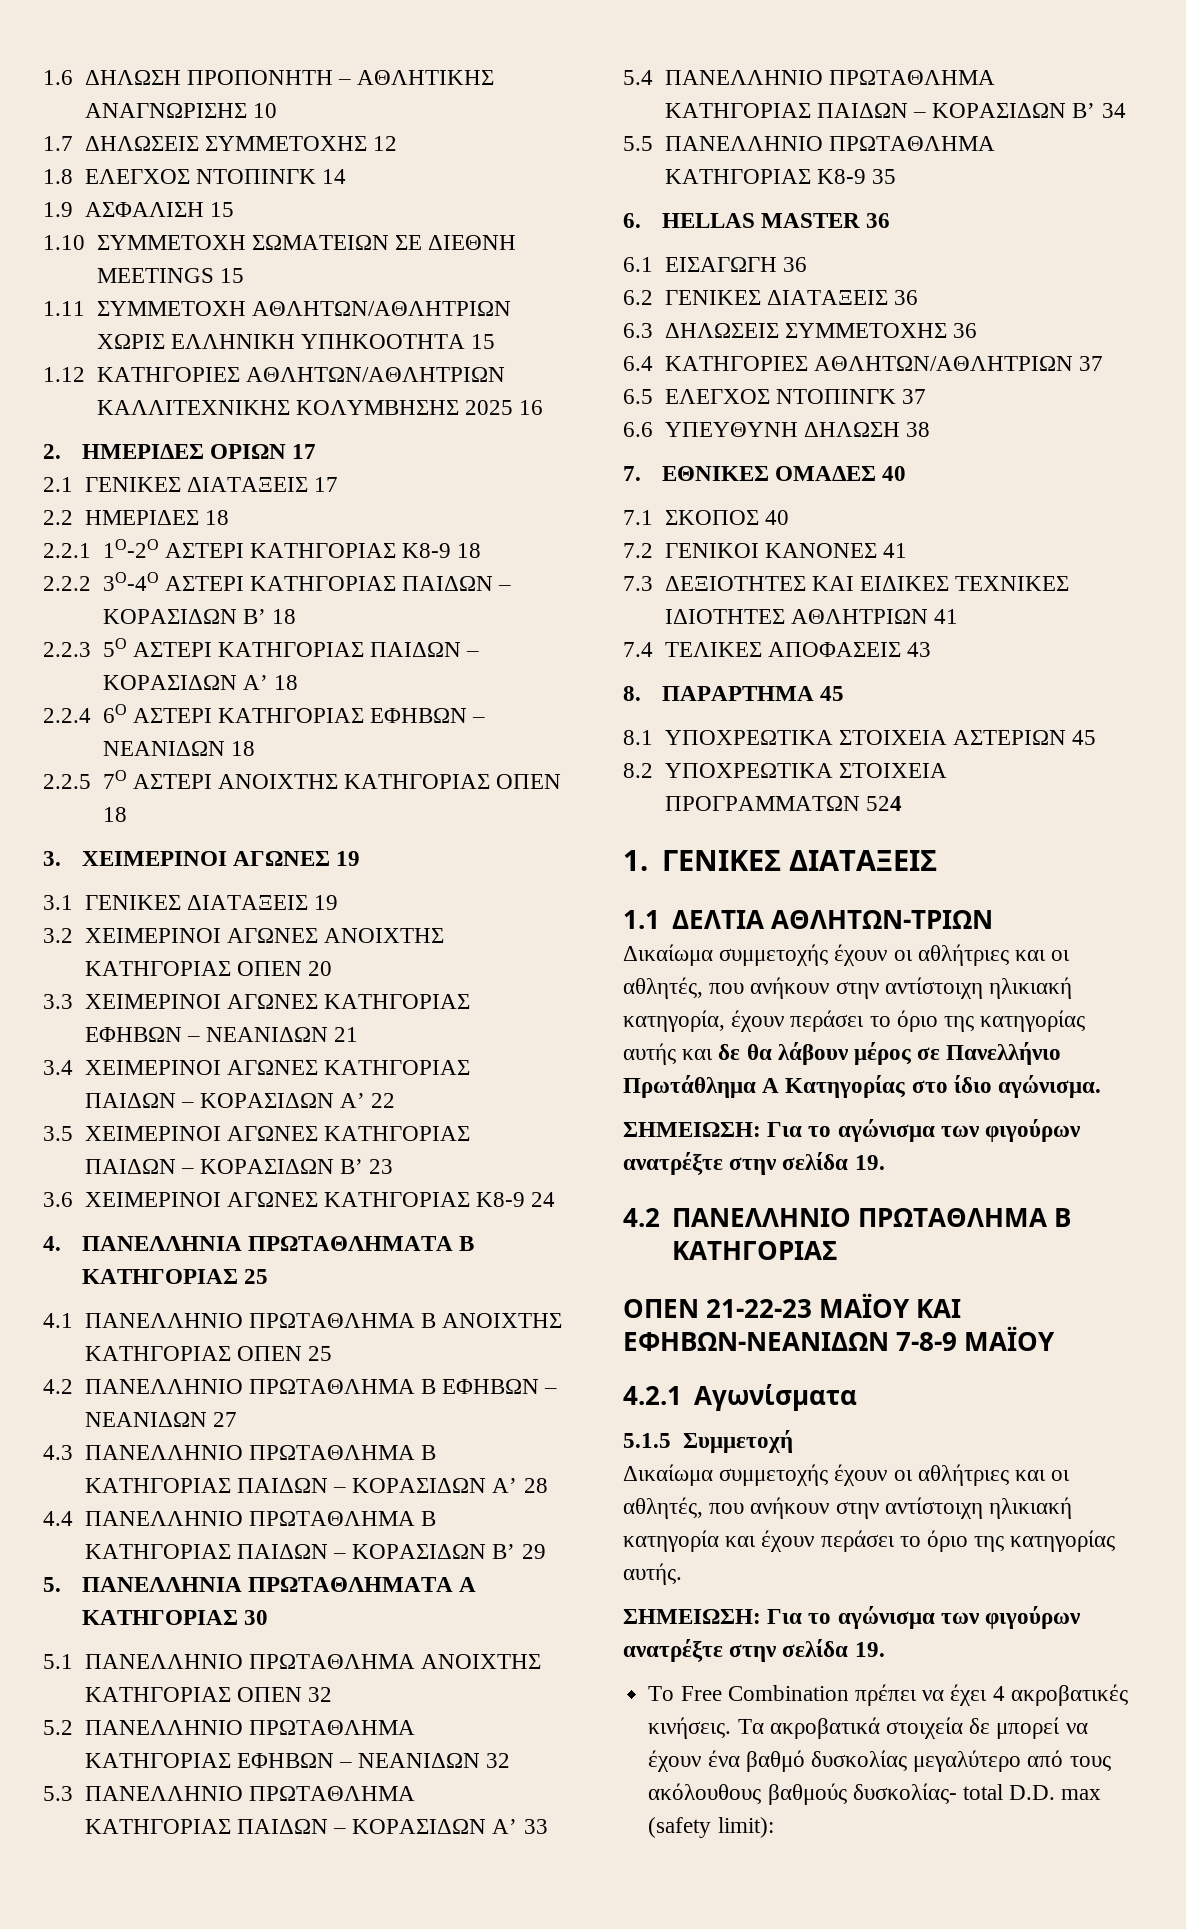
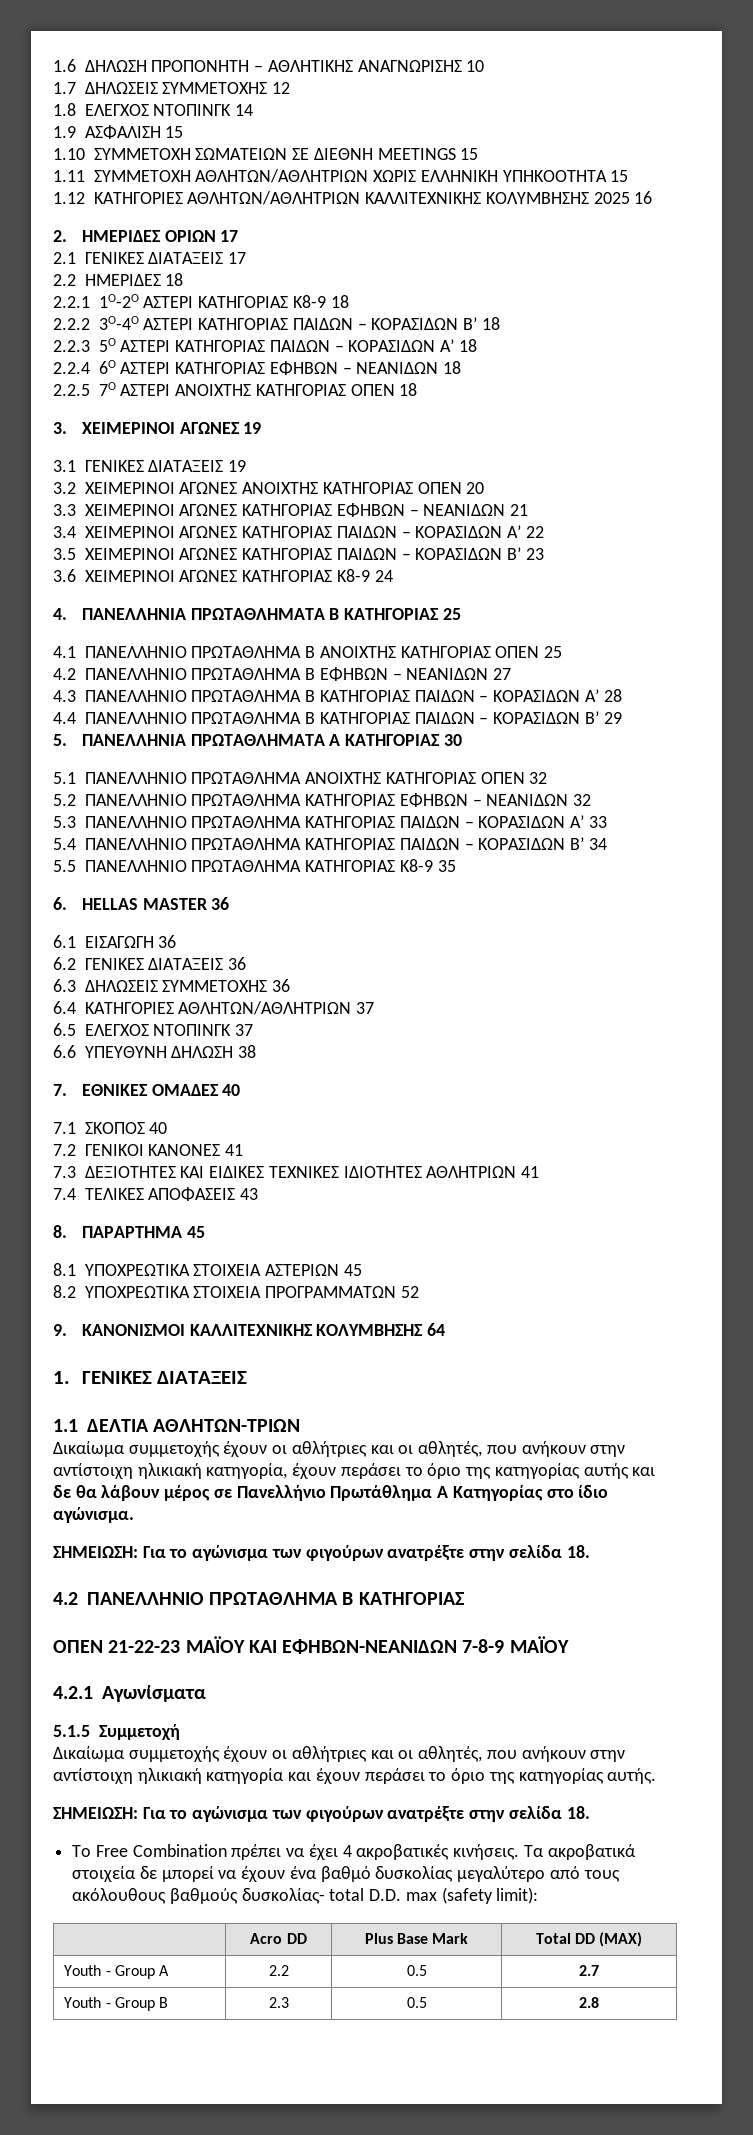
[865,796,902,811] 524 -> [400,1286,419,1298] [53,1323,446,1336] 52 // 9. ΚΑΝΟΝΙΣΜΟΙ ΚΑΛΛΙΤΕΧΝΙΚΗΣ ΚΟΛΥΜΒΗΣΗΣ 64
[854,1155,885,1170] 19. -> [566,1545,590,1558] 18.
[854,1642,885,1657] 19. -> [566,1806,590,1819] 18.
(774, 1827) none -> [250,1933,307,1944] [364,1933,469,1944] [535,1932,643,1947] [64,1965,170,1979] [268,1965,289,1976] [406,1965,427,1976] [579,1965,599,1976] [64,1997,169,2011] [268,1997,289,2008] [406,1997,427,2008] [579,1997,599,2008] // | Acro DD | Plus Base Mark | Total DD (MAX) // Youth - Group A | 2.2 | 0.5 | 2.7 // Youth - Group B | 2.3 | 0.5 | 2.8

